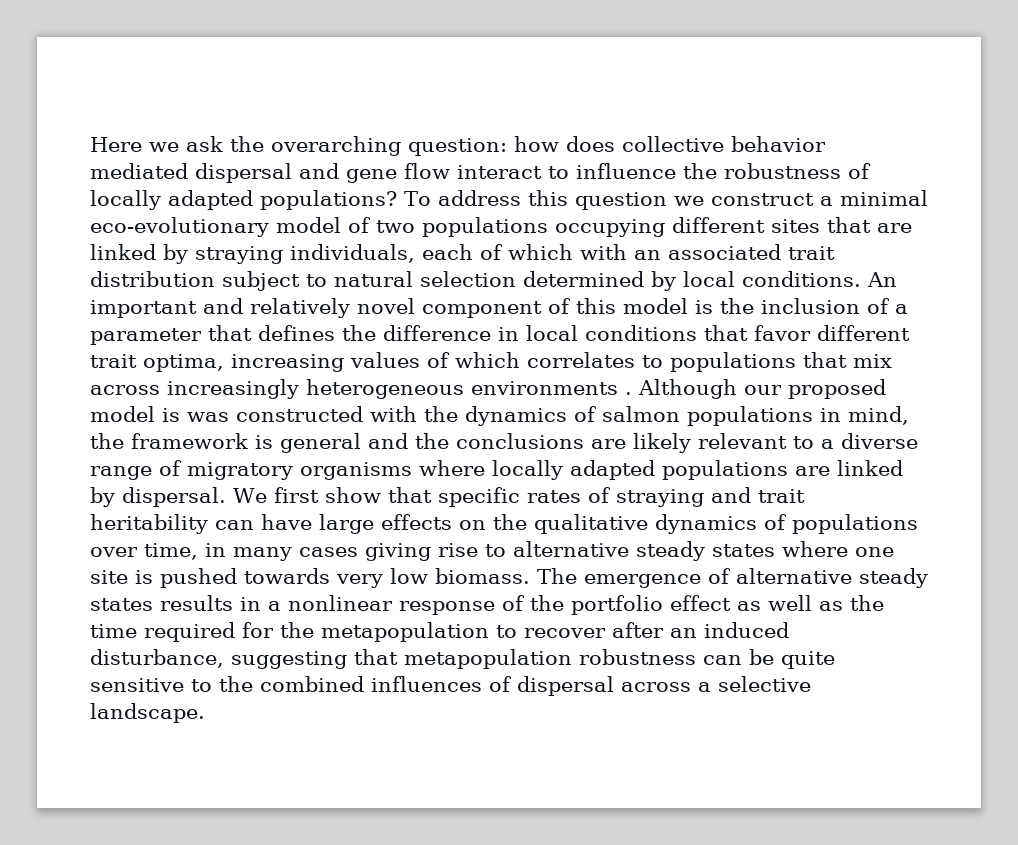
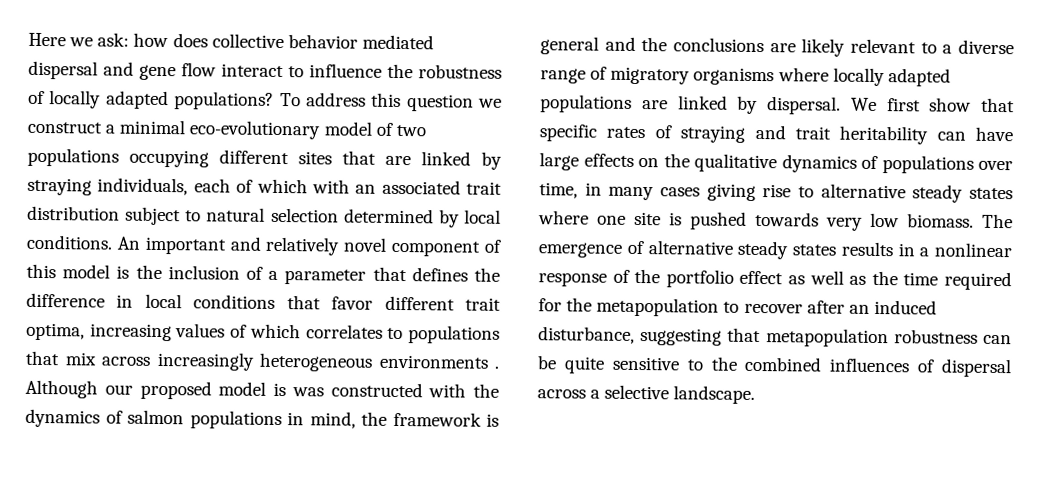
[186,136,507,156] ask the overarching question: -> [97,32,130,47] ask:

